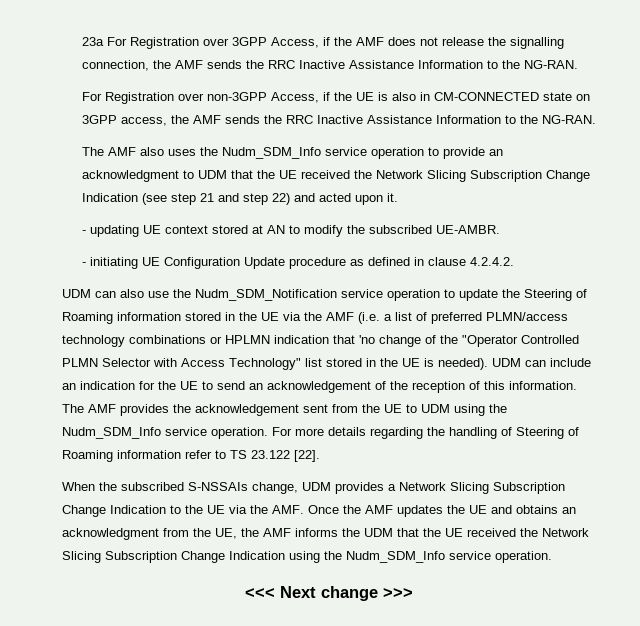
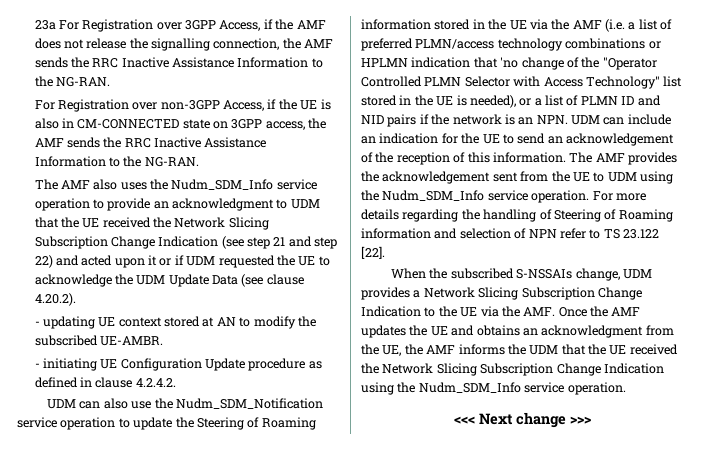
[386,193,398,202] it. -> [148,255,330,268] [34,274,304,287] [34,293,76,306] it or if UDM requested the UE to acknowledge the UDM Update Data (see clause 4.20.2).
[438,358,488,370] needed). -> [469,95,661,108] [361,114,568,127] needed), or a list of PLMN ID and NID pairs if the network is an NPN.
(181, 454) none -> [434,228,557,239] and selection of NPN

